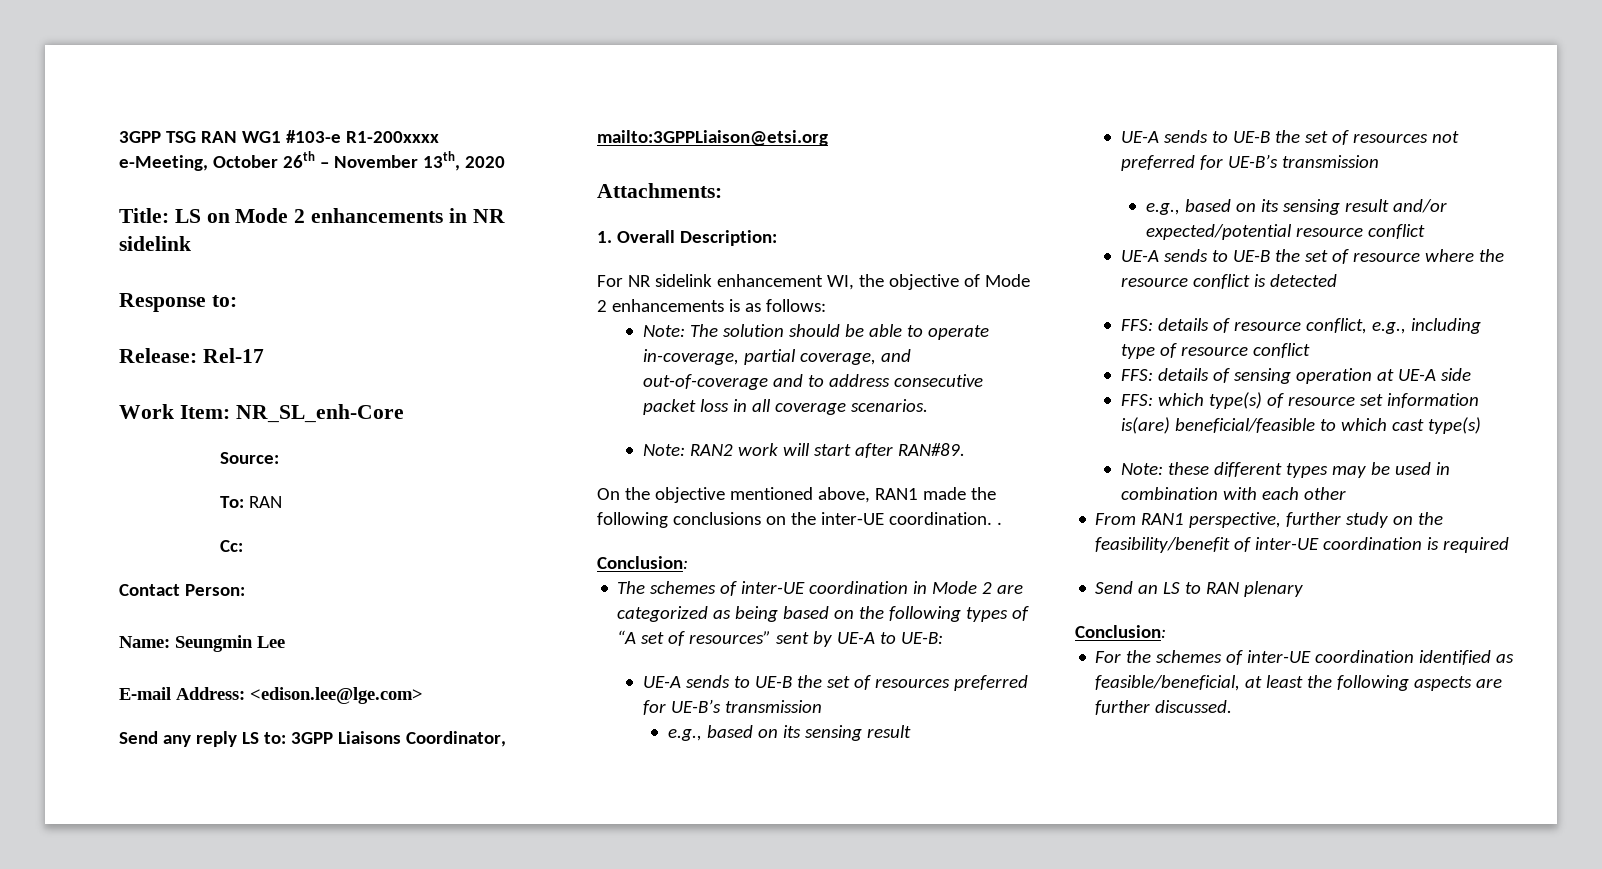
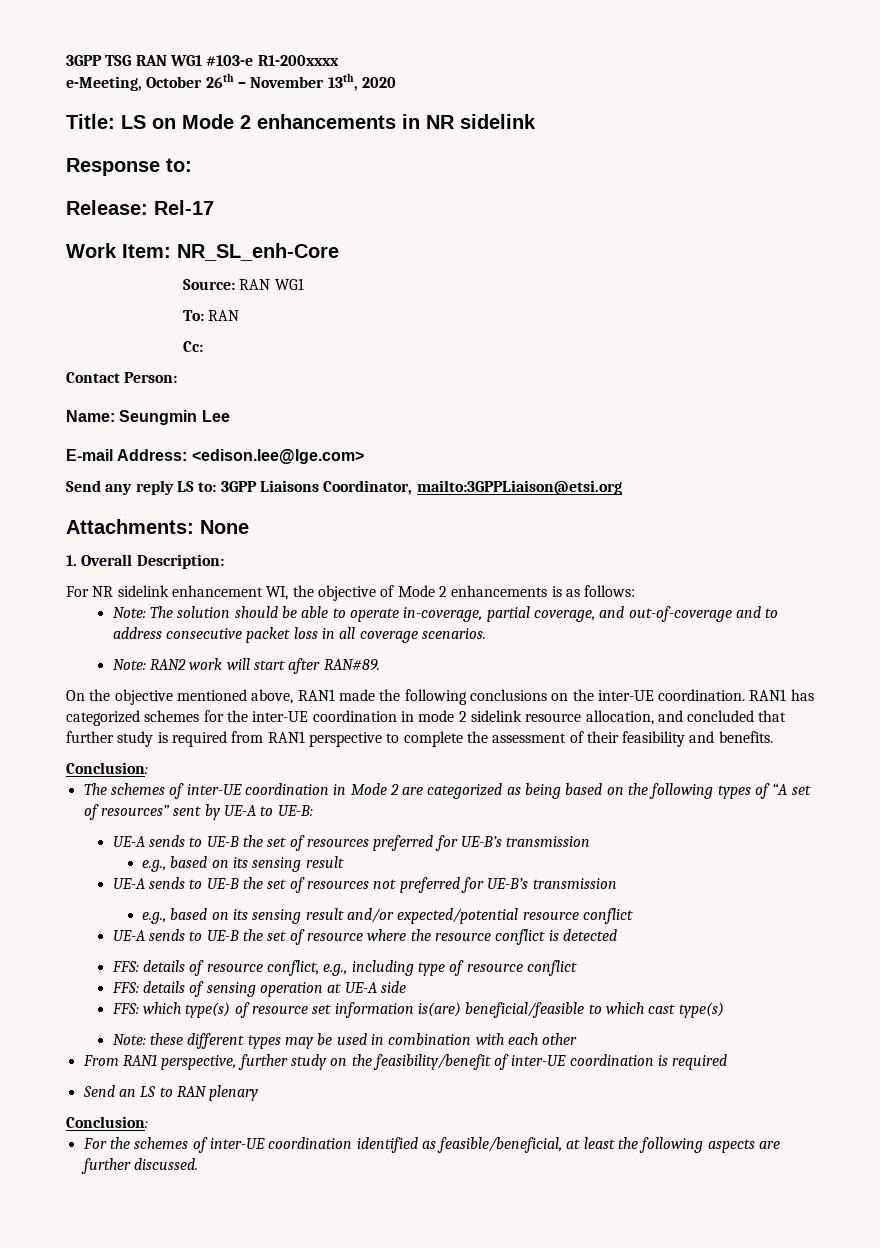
(279, 458) none -> [239,278,304,290] RAN WG1
[597,183,722,198] Attachments: -> [66,519,249,534] Attachments: None
[996,522,1002,525] . -> [749,689,814,701] [66,710,787,726] [66,731,773,747] RAN1 has categorized schemes for the inter-UE coordination in mode 2 sidelink resource allocation, and concluded that further study is required from RAN1 perspective to complete the assessment of their feasibility and benefits.

